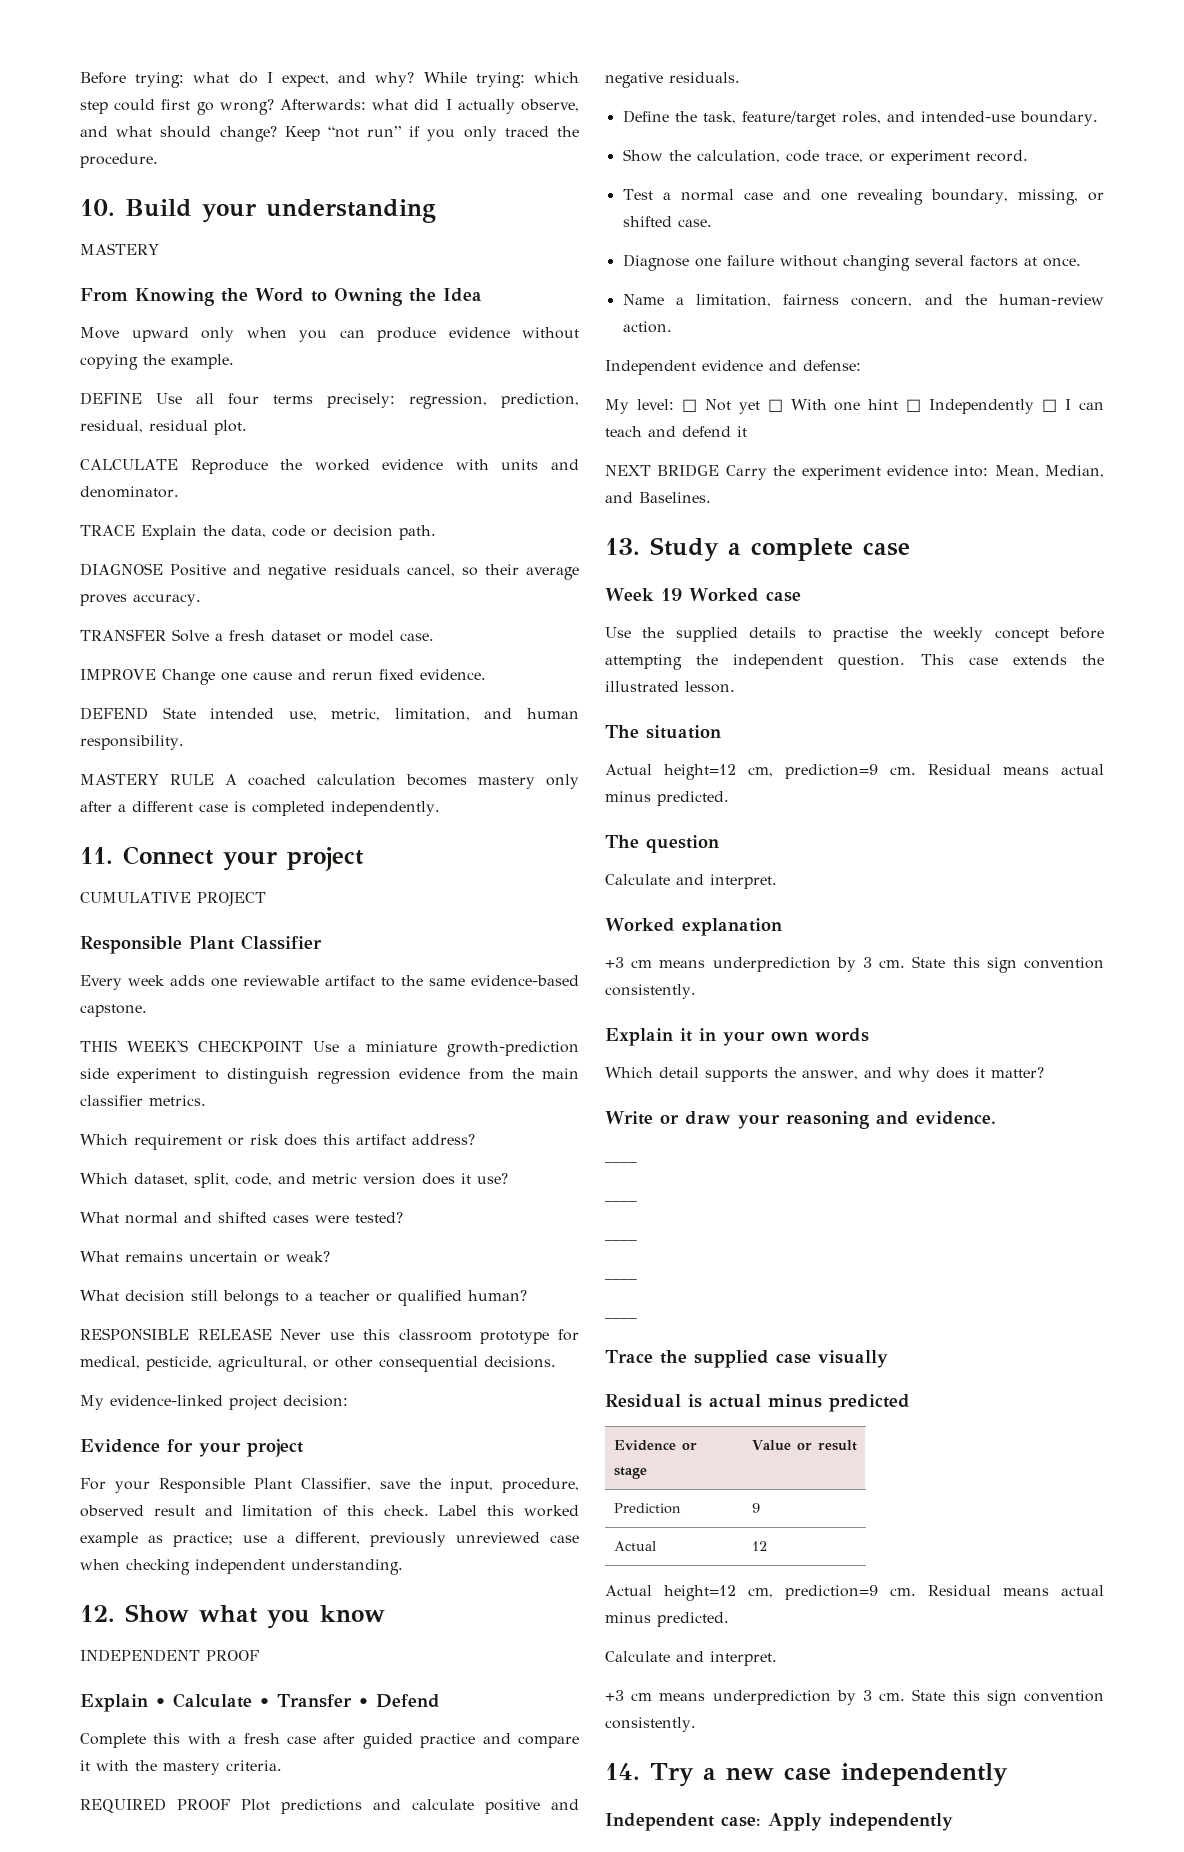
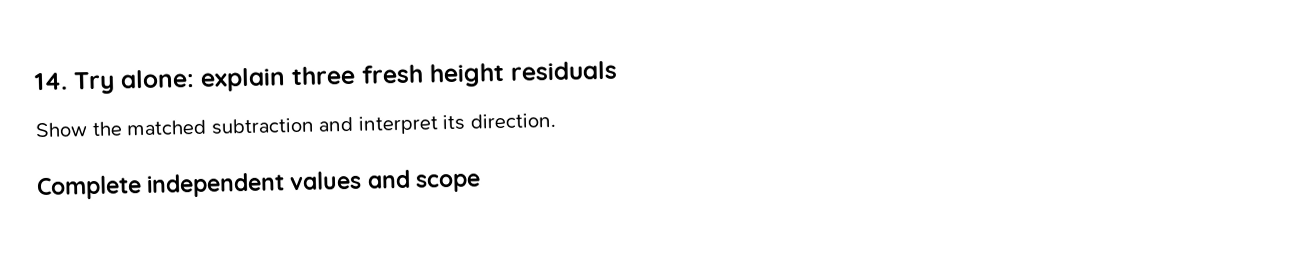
[80,72,579,88] [80,99,579,115] [80,126,579,142] [80,153,158,168] [80,199,436,223] [80,243,159,255] [80,288,482,306] [80,327,579,342] [80,354,234,370] [80,392,579,409] [80,420,247,435] [80,459,579,474] [80,486,179,498] [80,525,436,540] [80,563,579,580] [80,594,201,606] [80,629,434,642] [80,669,486,685] [80,707,579,721] [80,735,184,750] [80,773,579,789] [80,801,440,816] [80,846,364,871] [80,892,266,907] [80,935,322,954] [80,975,579,990] [80,1004,147,1017] [80,1040,579,1057] [80,1068,579,1084] [80,1095,206,1106] [80,1134,475,1150] [80,1173,508,1188] [80,1212,403,1224] [80,1251,330,1263] [80,1290,527,1306] [80,1328,579,1344] [80,1356,556,1372] [80,1395,348,1410] [80,1439,303,1457] [80,1478,579,1493] [80,1505,579,1517] [80,1532,579,1547] [80,1559,403,1575] [80,1604,385,1629] [80,1649,259,1662] [80,1693,440,1712] [80,1733,579,1749] [80,1760,282,1775] [80,1798,579,1814] [605,72,740,88] [622,110,1098,127] [622,149,1028,165] [622,189,1104,205] [622,216,712,227] [622,254,1081,271] [622,294,1104,307] [622,321,672,333] [605,360,861,375] [605,399,1104,414] [605,426,747,437] [605,464,1104,480] [605,492,711,503] [605,537,910,562] [605,588,801,602] [605,627,1104,642] [605,654,1104,670] [605,681,735,693] [605,725,721,739] [605,764,1104,780] [605,791,729,806] [605,835,719,853] [605,874,777,889] [605,918,782,936] [605,956,1104,973] [605,984,696,999] [605,1028,869,1046] [605,1067,1044,1082] [605,1111,996,1129] [605,1161,637,1163] [605,1200,637,1202] [605,1239,637,1241] [605,1278,637,1280] [605,1317,637,1319] [605,1350,888,1368] [605,1394,910,1412] [613,1440,697,1451] [613,1467,647,1479] [751,1440,857,1451] [613,1503,681,1514] [751,1503,760,1513] [613,1541,656,1551] [751,1541,767,1551] [605,1585,1104,1601] [605,1612,729,1627] [605,1651,777,1666] [605,1689,1104,1706] [605,1717,696,1732] [605,1763,1008,1787] [605,1813,953,1831] Before trying: what do I expect, and why? While trying: which step could first go wrong? Afterwards: what did I actually observe, and what should change? Keep “not run” if you only traced the procedure. // 10. Build your understanding // MASTERY // From Knowing the Word to Owning the Idea // Move upward only when you can produce evidence without copying the example. // DEFINE Use all four terms precisely: regression, prediction, residual, residual plot. // CALCULATE Reproduce the worked evidence with units and denominator. // TRACE Explain the data, code or decision path. // DIAGNOSE Positive and negative residuals cancel, so their average proves accuracy. // TRANSFER Solve a fresh dataset or model case. // IMPROVE Change one cause and rerun fixed evidence. // DEFEND State intended use, metric, limitation, and human responsibility. // MASTERY RULE A coached calculation becomes mastery only after a different case is completed independently. // 11. Connect your project // CUMULATIVE PROJECT // Responsible Plant Classifier // Every week adds one reviewable artifact to the same evidence-based capstone. // THIS WEEK'S CHECKPOINT Use a miniature growth-prediction side experiment to distinguish regression evidence from the main classifier metrics. // Which requirement or risk does this artifact address? // Which dataset, split, code, and metric version does it use? // What normal and shifted cases were tested? // What remains uncertain or weak? // What decision still belongs to a teacher or qualified human? // RESPONSIBLE RELEASE Never use this classroom prototype for medical, pesticide, agricultural, or other consequential decisions. // My evidence-linked project decision: // Evidence for your project // For your Responsible Plant Classifier, save the input, procedure, observed result and limitation of this check. Label this worked example as practice; use a different, previously unreviewed case when checking independent understanding. // 12. Show what you know // INDEPENDENT PROOF // Explain • Calculate • Transfer • Defend // Complete this with a fresh case after guided practice and compare it with the mastery criteria. // REQUIRED PROOF Plot predictions and calculate positive and negative residuals. // Define the task, feature/target roles, and intended-use boundary. // Show the calculation, code trace, or experiment record. // Test a normal case and one revealing boundary, missing, or shifted case. // Diagnose one failure without changing several factors at once. // Name a limitation, fairness concern, and the human-review action. // Independent evidence and defense: // My level: □ Not yet □ With one hint □ Independently □ I can teach and defend it // NEXT BRIDGE Carry the experiment evidence into: Mean, Median, and Baselines. // 13. Study a complete case // Week 19 Worked case // Use the supplied details to practise the weekly concept before attempting the independent question. This case extends the illustrated lesson. // The situation // Actual height=12 cm, prediction=9 cm. Residual means actual minus predicted. // The question // Calculate and interpret. // Worked explanation // +3 cm means underprediction by 3 cm. State this sign convention consistently. // Explain it in your own words // Which detail supports the answer, and why does it matter? // Write or draw your reasoning and evidence. // ____ // ____ // ____ // ____ // ____ // Trace the supplied case visually // Residual is actual minus predicted // Evidence or stage | Value or result // Prediction | 9 // Actual | 12 // Actual height=12 cm, prediction=9 cm. Residual means actual minus predicted. // Calculate and interpret. // +3 cm means underprediction by 3 cm. State this sign convention consistently. // 14. Try a new case independently // Independent case: Apply independently -> [34,60,618,95] [35,112,556,138] [36,169,481,201] 14. Try alone: explain three fresh height residuals // Show the matched subtraction and interpret its direction. // Complete independent values and scope

